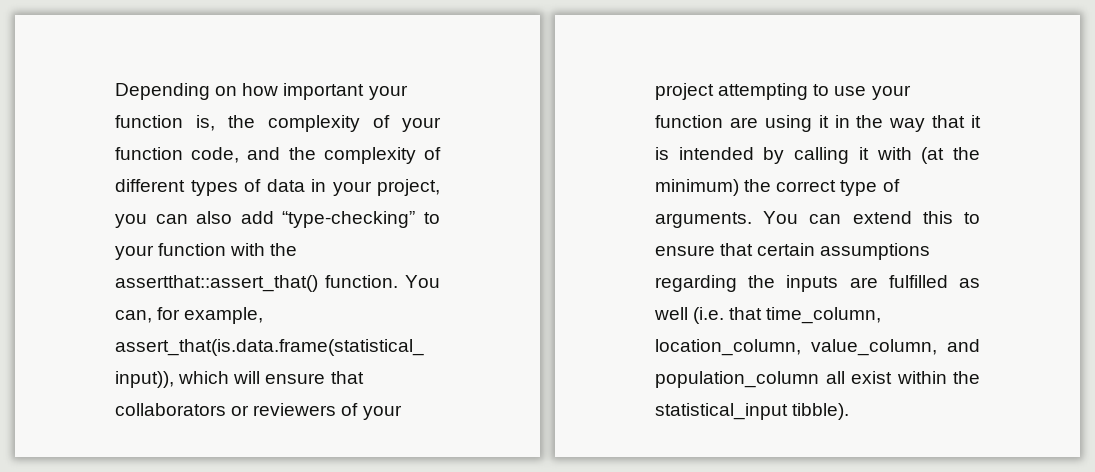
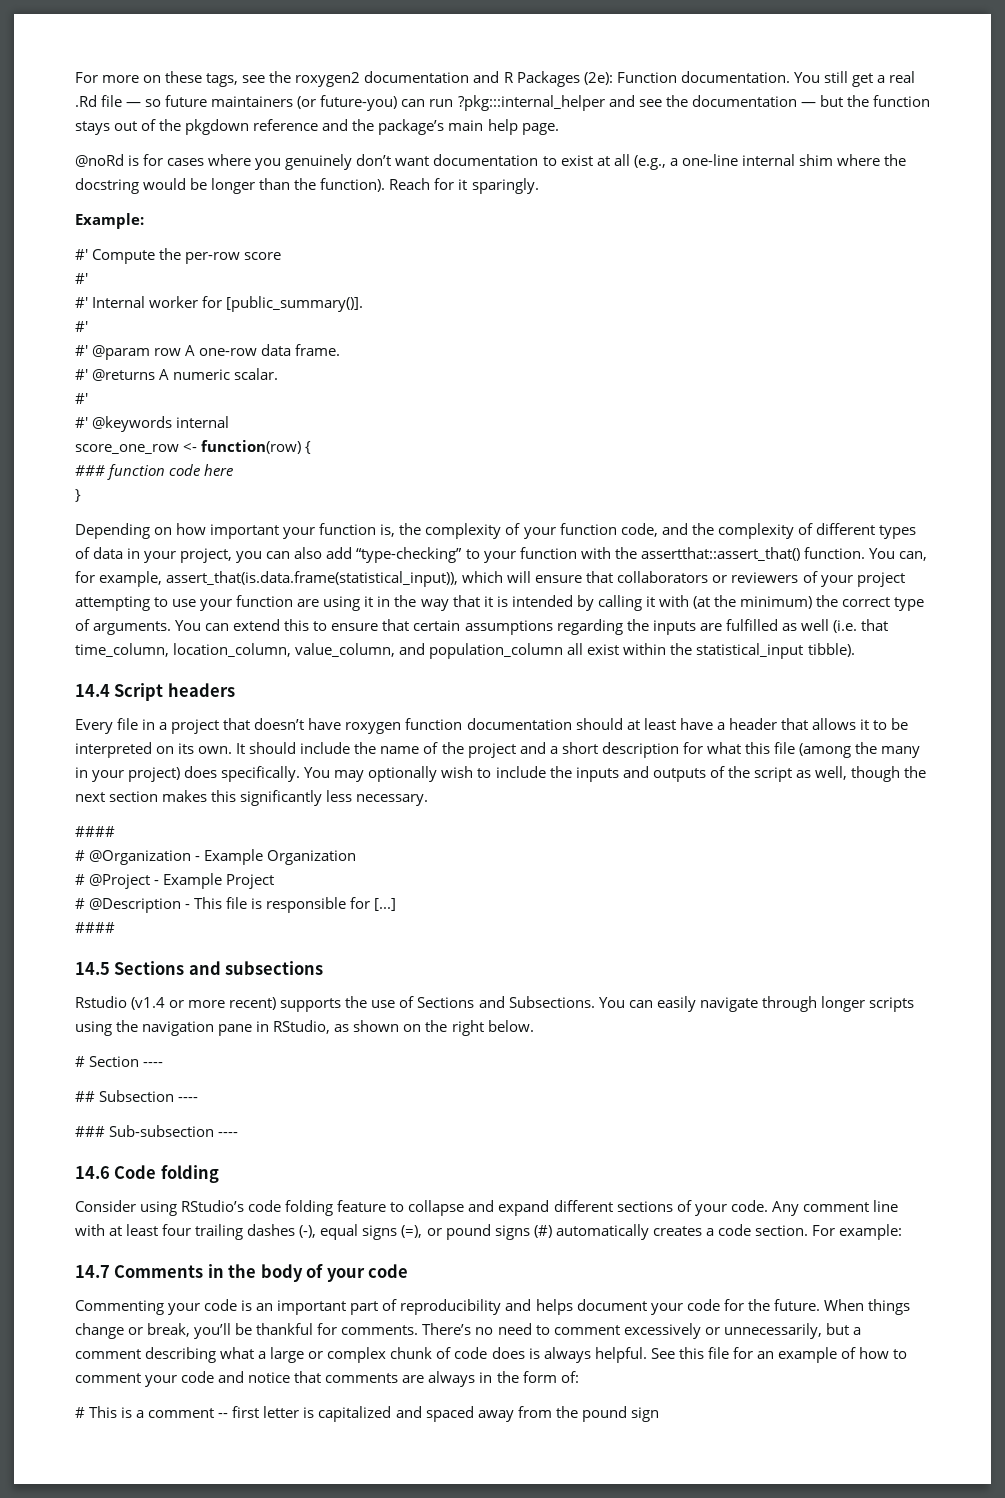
(115, 91) none -> [75,71,915,87] [75,95,930,111] [75,119,559,135] [75,154,906,170] [75,178,539,194] [75,213,144,229] [75,248,282,264] [75,273,88,284] [75,296,364,312] [75,321,88,332] [75,344,341,360] [75,368,279,381] [75,393,88,404] [75,416,230,432] [75,440,312,454] [75,464,234,480] [75,489,81,502] For more on these tags, see the roxygen2 documentation and R Packages (2e): Function documentation. You still get a real .Rd file — so future maintainers (or future-you) can run ?pkg:::internal_helper and see the documentation — but the function stays out of the pkgdown reference and the package’s main help page. // @noRd is for cases where you genuinely don’t want documentation to exist at all (e.g., a one-line internal shim where the docstring would be longer than the function). Reach for it sparingly. // Example: // #' Compute the per-row score // #' // #' Internal worker for [public_summary()]. // #' // #' @param row A one-row data frame. // #' @returns A numeric scalar. // #' // #' @keywords internal // score_one_row <- function(row) { // ### function code here // } //
(850, 411) none -> [75,683,235,701] [75,718,909,734] [75,742,921,758] [75,766,927,782] [75,790,429,806] [75,826,115,837] [75,849,357,865] [75,873,275,889] [75,897,397,913] [75,922,115,933] [75,961,324,975] [75,996,914,1012] [75,1020,534,1036] [75,1056,164,1067] [75,1090,199,1102] [75,1125,239,1137] [75,1165,219,1183] [75,1200,898,1216] [75,1224,902,1240] [75,1264,409,1282] [75,1299,910,1315] [75,1323,861,1339] [75,1347,908,1363] [75,1371,579,1387] [75,1406,659,1422] // 14.4 Script headers // Every file in a project that doesn’t have roxygen function documentation should at least have a header that allows it to be interpreted on its own. It should include the name of the project and a short description for what this file (among the many in your project) does specifically. You may optionally wish to include the inputs and outputs of the script as well, though the next section makes this significantly less necessary. // #### // # @Organization - Example Organization // # @Project - Example Project // # @Description - This file is responsible for [...] // #### // 14.5 Sections and subsections // Rstudio (v1.4 or more recent) supports the use of Sections and Subsections. You can easily navigate through longer scripts using the navigation pane in RStudio, as shown on the right below. // # Section ---- // ## Subsection ---- // ### Sub-subsection ---- // 14.6 Code folding // Consider using RStudio’s code folding feature to collapse and expand different sections of your code. Any comment line with at least four trailing dashes (-), equal signs (=), or pound signs (#) automatically creates a code section. For example: // 14.7 Comments in the body of your code // Commenting your code is an important part of reproducibility and helps document your code for the future. When things change or break, you’ll be thankful for comments. There’s no need to comment excessively or unnecessarily, but a comment describing what a large or complex chunk of code does is always helpful. See this file for an example of how to comment your code and notice that comments are always in the form of: // # This is a comment -- first letter is capitalized and spaced away from the pound sign

